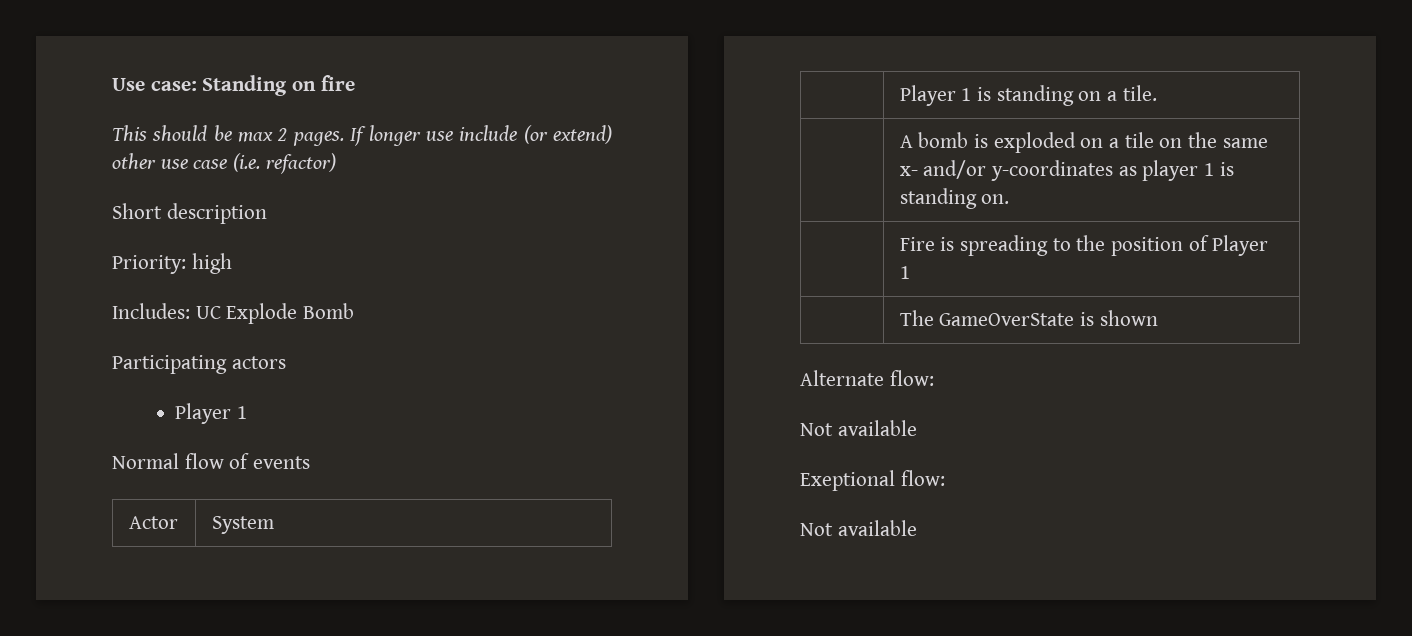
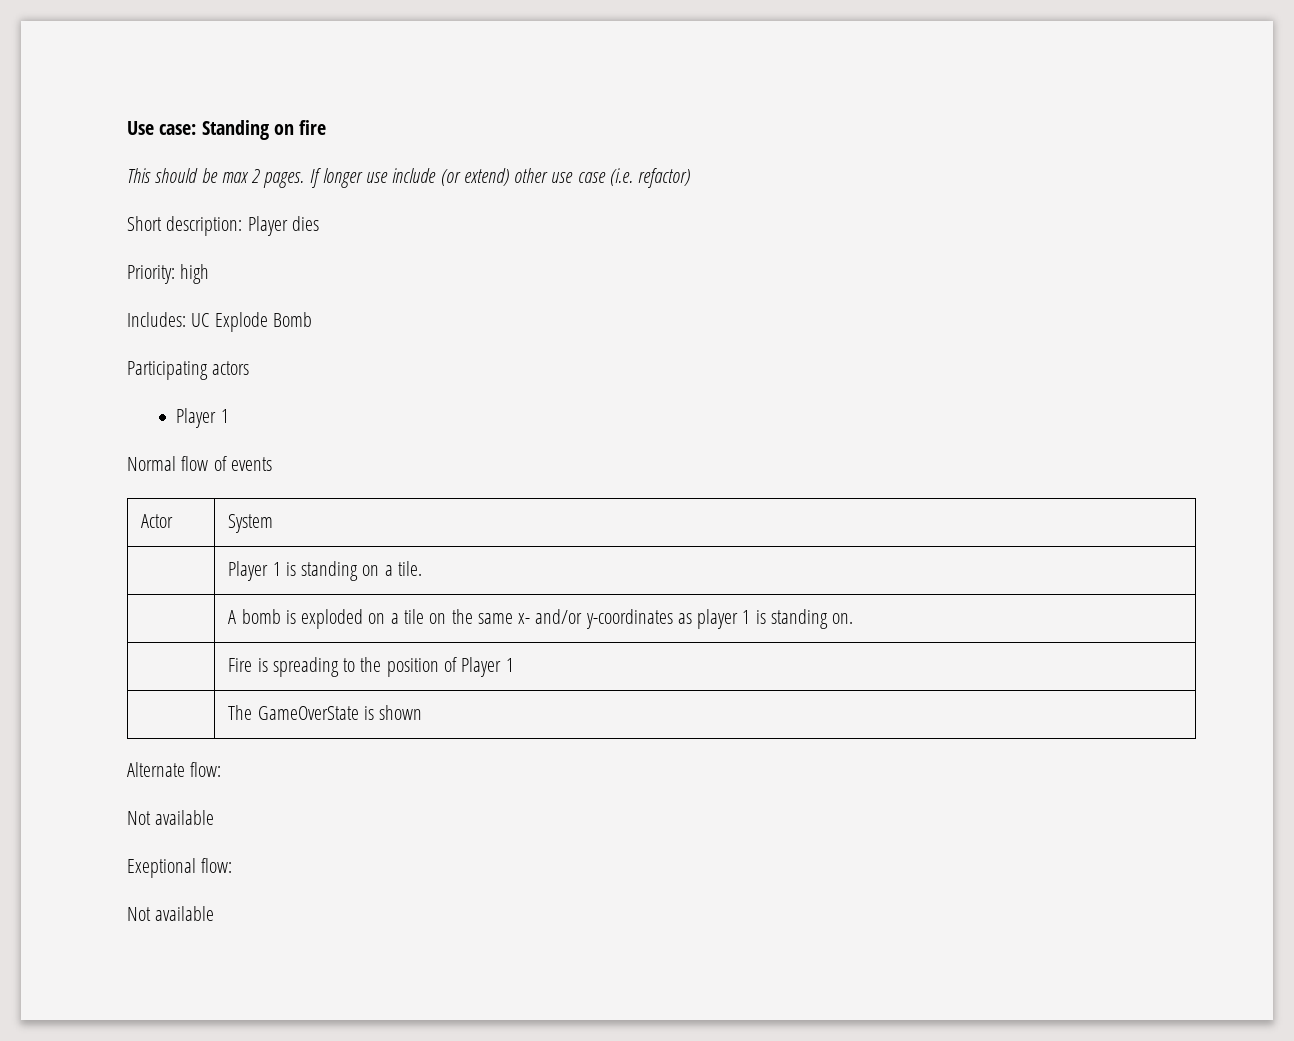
[166,203,267,224] description -> [166,216,319,236] description: Player dies

